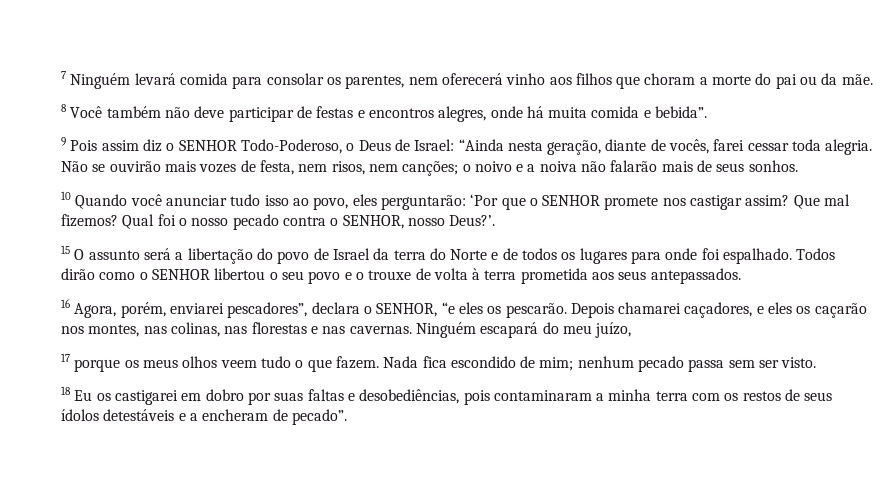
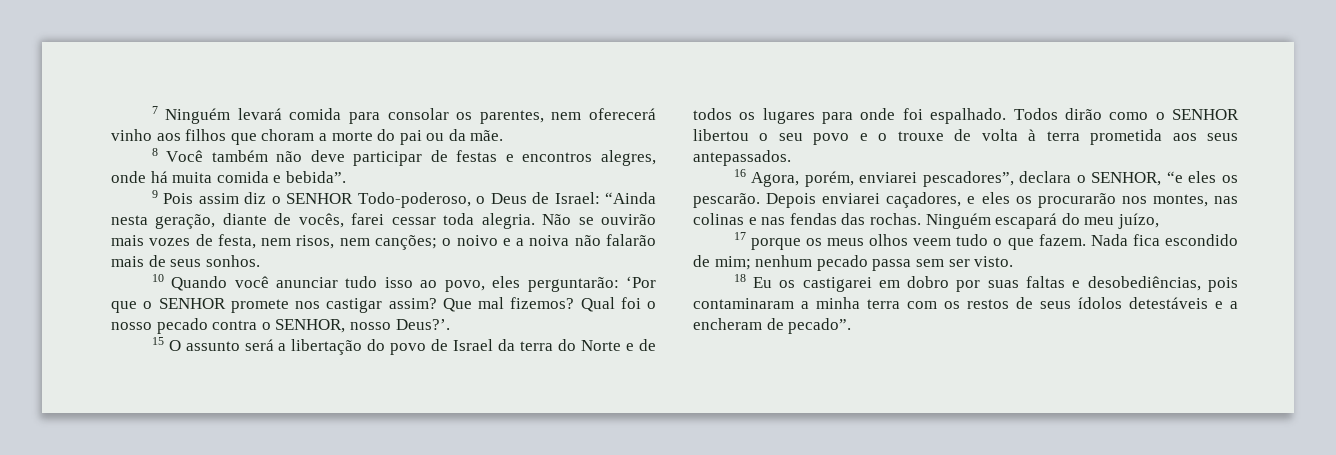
[240,139,342,154] Todo-Poderoso, -> [357,192,471,208] Todo-poderoso,
[618,302,682,314] chamarei -> [822,193,881,204] enviarei
[814,303,867,318] caçarão -> [1037,193,1116,208] procurarão
[170,322,412,337] colinas, nas florestas e nas cavernas. -> [693,213,921,225] colinas e nas fendas das rochas.

